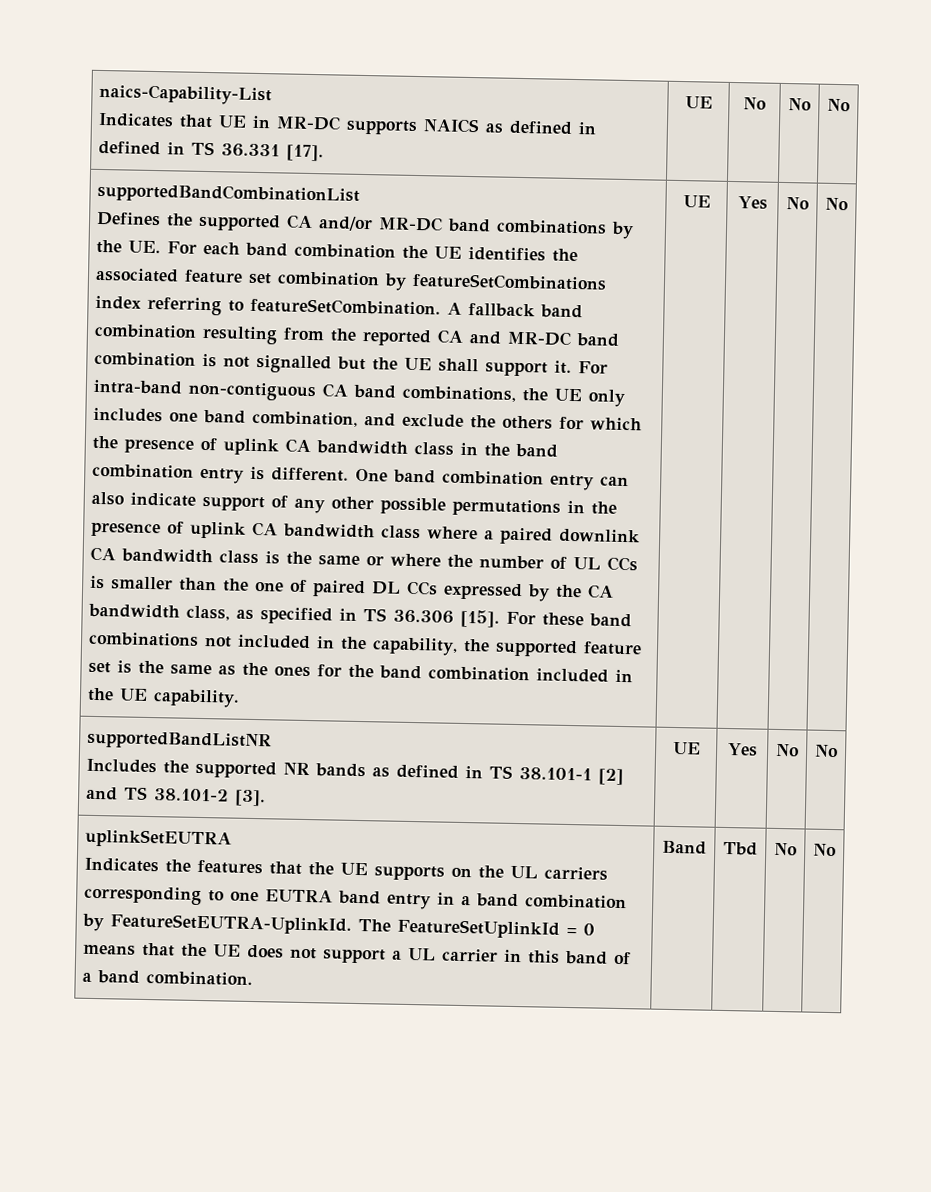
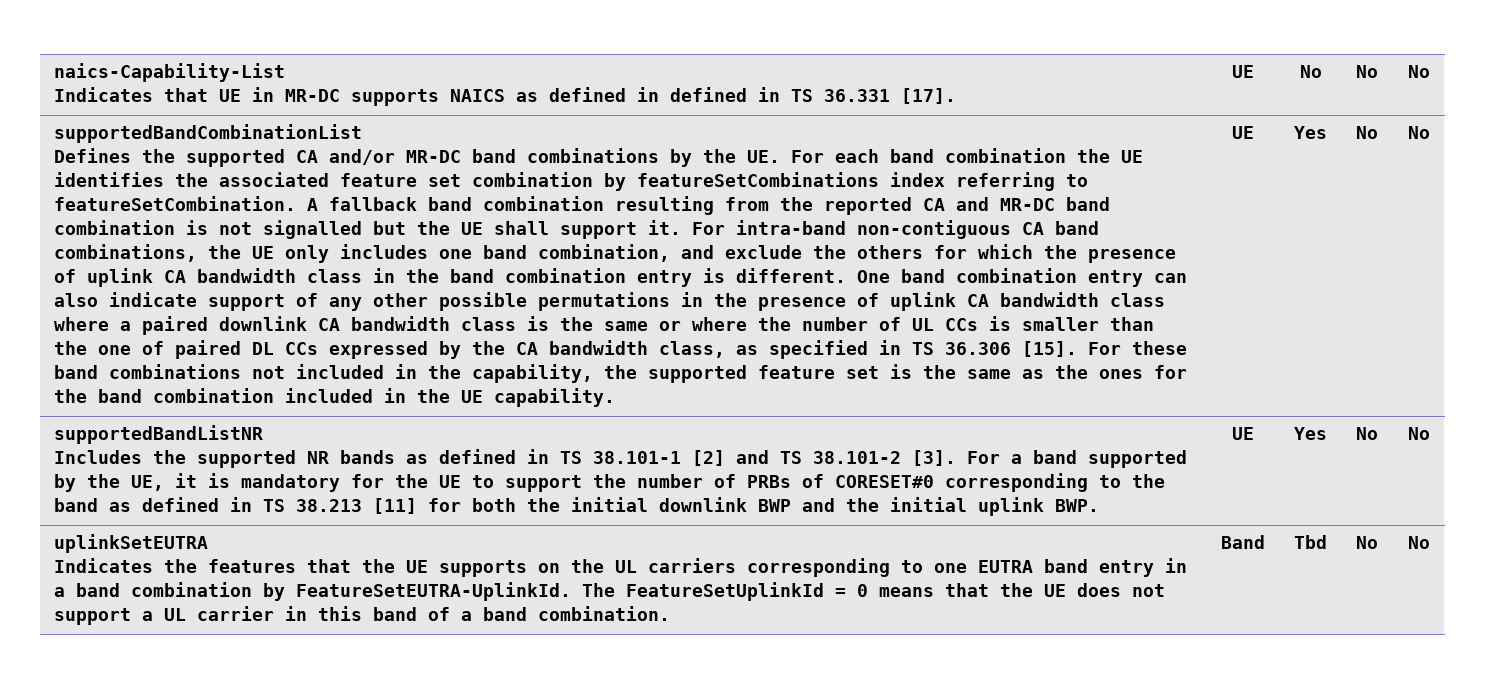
(266, 798) none -> [967,450,1188,468] [54,473,1166,492] [54,497,1100,516] For a band supported by the UE, it is mandatory for the UE to support the number of PRBs of CORESET#0 corresponding to the band as defined in TS 38.213 [11] for both the initial downlink BWP and the initial uplink BWP.

